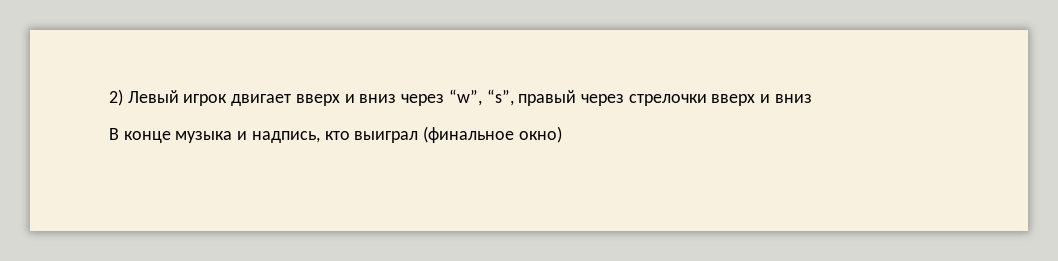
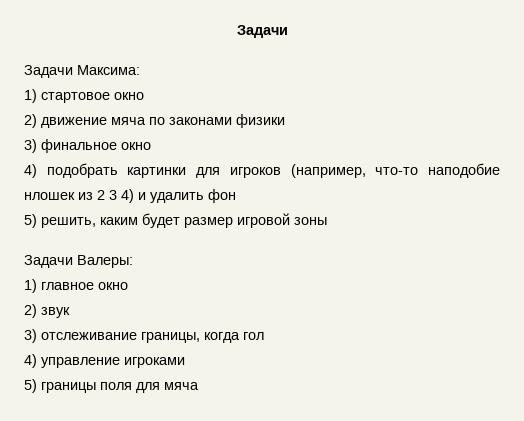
[109,89,812,106] [109,126,562,143] 2) Левый игрок двигает вверх и вниз через “w”, “s”, правый через стрелочки вверх и вниз // В конце музыка и надпись, кто выиграл (финальное окно) -> [236,25,288,38] [24,65,140,78] [24,89,144,103] [24,114,285,128] [24,139,151,153] [24,163,501,178] [24,189,236,203] [24,213,327,228] [24,255,133,268] [24,279,128,293] [24,304,70,318] [24,329,264,343] [24,354,185,368] [24,379,199,393] Задачи // Задачи Максима: // 1) стартовое окно // 2) движение мяча по законами физики // 3) финальное окно // 4) подобрать картинки для игроков (например, что-то наподобие нлошек из 2 3 4) и удалить фон // 5) решить, каким будет размер игровой зоны // Задачи Валеры: // 1) главное окно // 2) звук // 3) отслеживание границы, когда гол // 4) управление игроками // 5) границы поля для мяча

